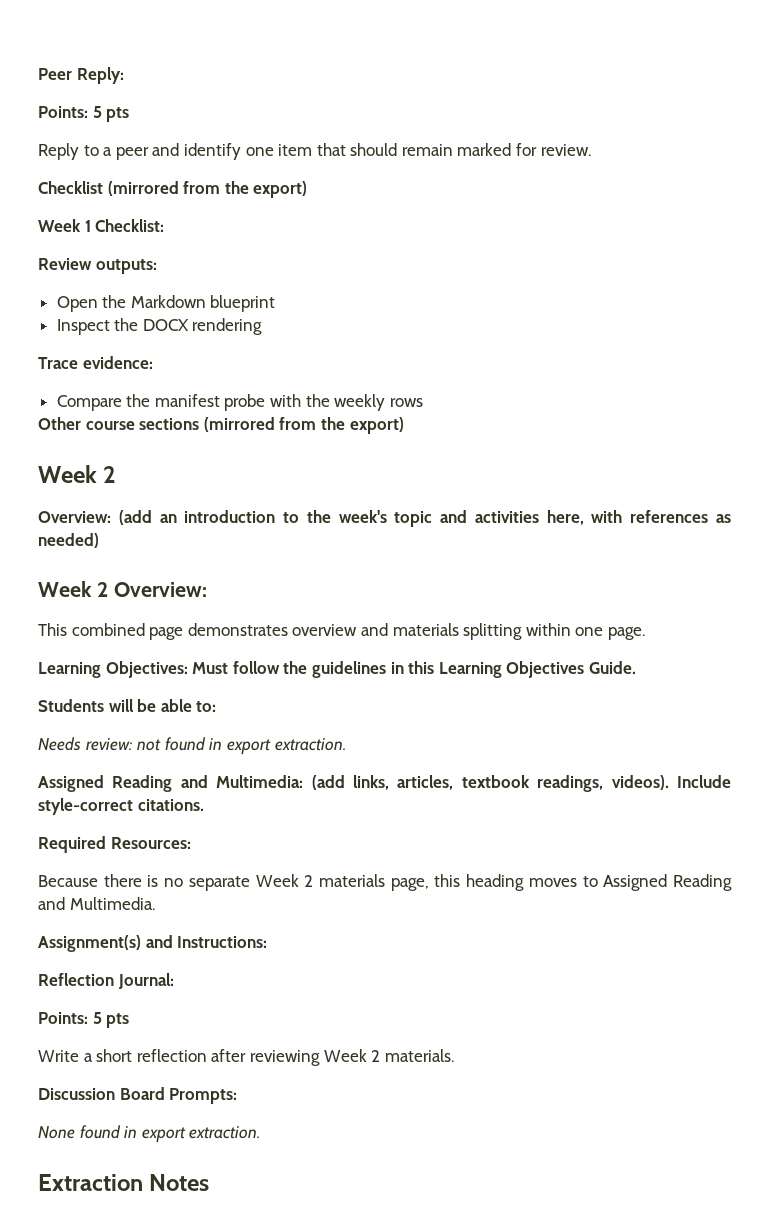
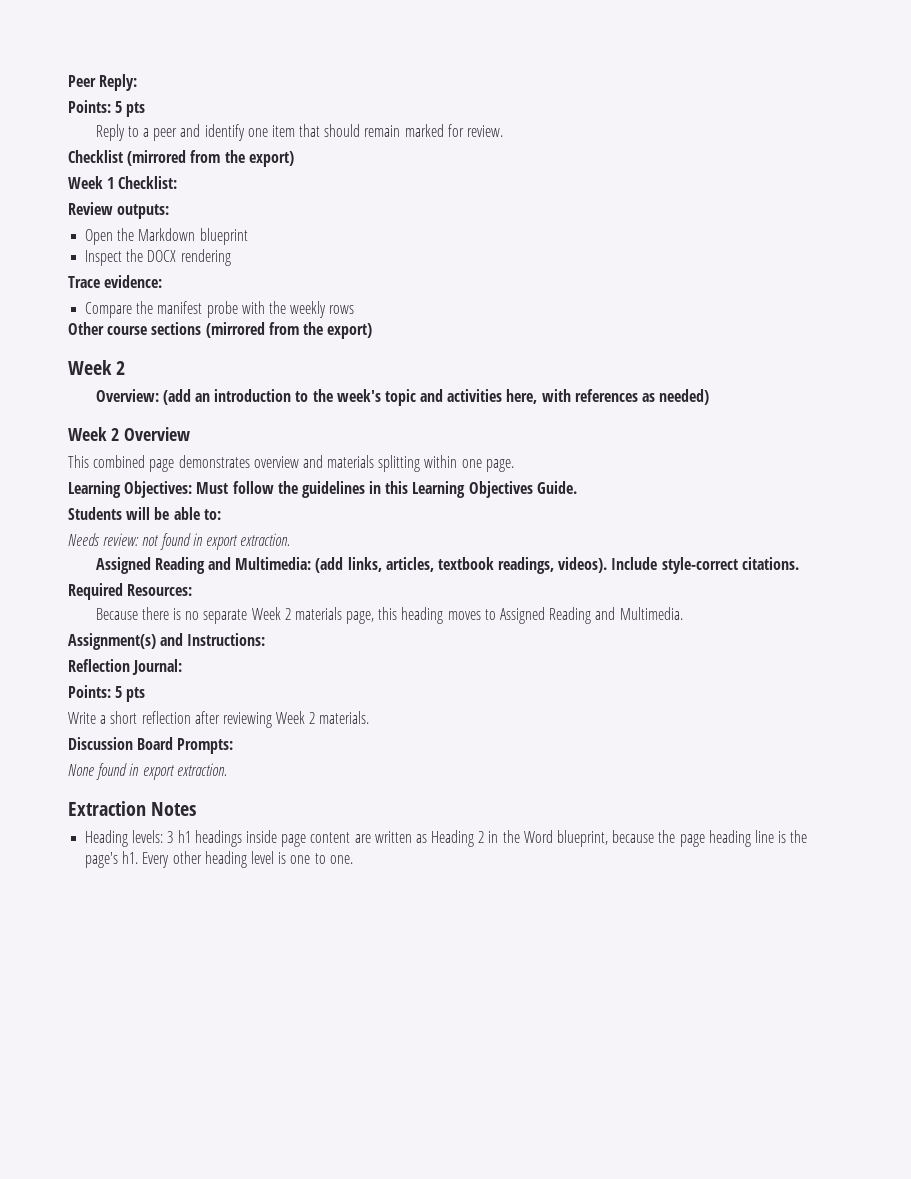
[113,582,207,597] Overview: -> [123,427,190,441] Overview
(210, 1182) none -> [85,830,808,847] [85,851,353,868] // Heading levels: 3 h1 headings inside page content are written as Heading 2 in the Word blueprint, because the page heading line is the page's h1. Every other heading level is one to one.

